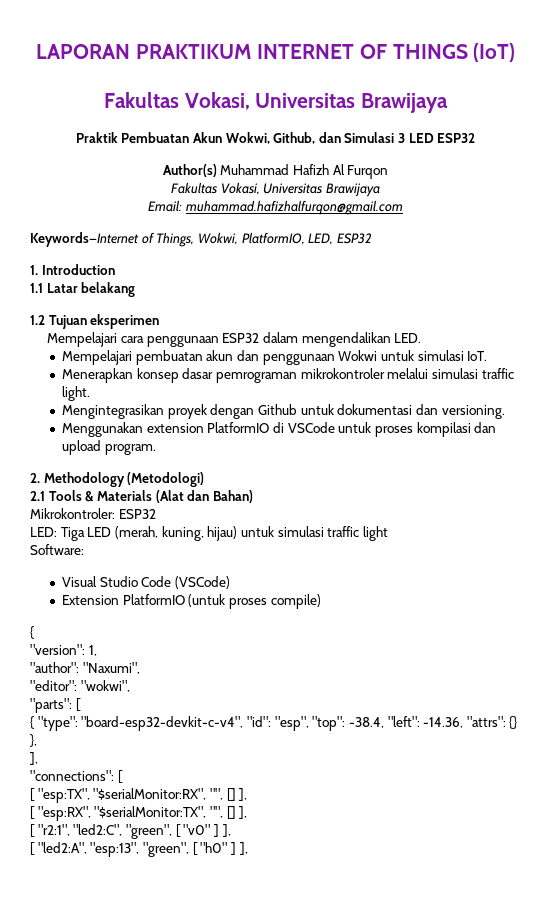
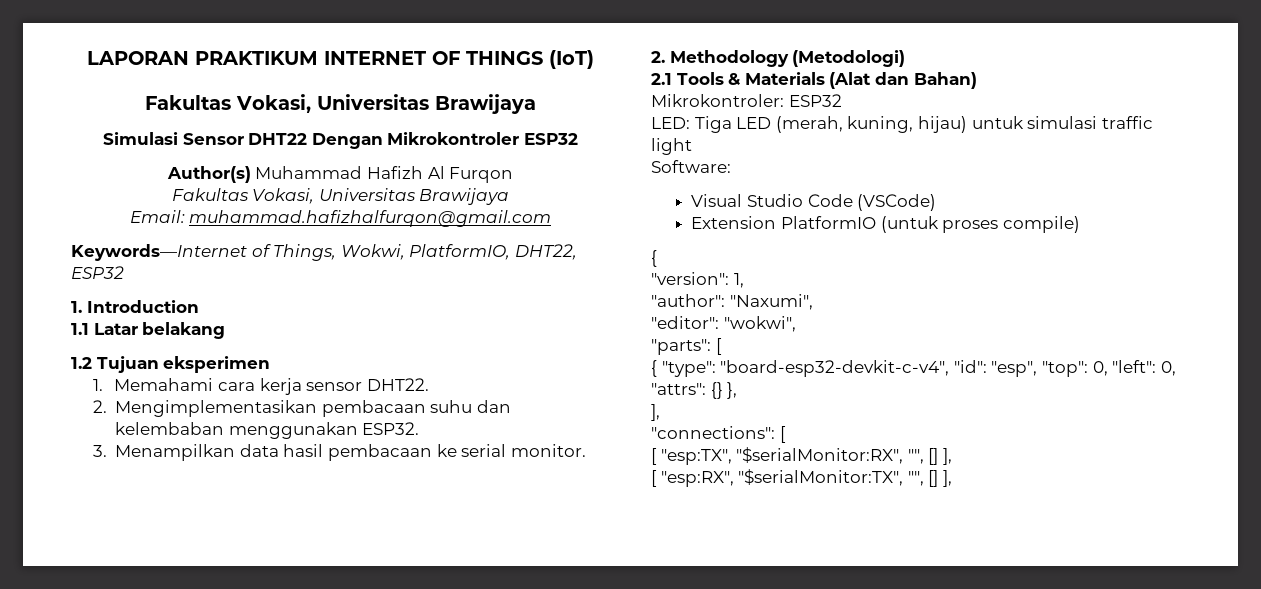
[75,132,434,144] Praktik Pembuatan Akun Wokwi, Github, dan Simulasi 3 LED -> [103,132,520,149] Simulasi Sensor DHT22 Dengan Mikrokontroler
[308,233,334,245] LED, -> [514,244,577,260] DHT22,
[47,332,422,347] [62,350,488,365] [62,368,514,383] [62,386,91,401] [62,404,505,419] [62,422,497,437] [62,440,156,455] Mempelajari cara penggunaan ESP32 dalam mengendalikan LED. // Mempelajari pembuatan akun dan penggunaan Wokwi untuk simulasi IoT. // Menerapkan konsep dasar pemrograman mikrokontroler melalui simulasi traffic light. // Mengintegrasikan proyek dengan Github untuk dokumentasi dan versioning. // Menggunakan extension PlatformIO di VSCode untuk proses kompilasi dan upload program. -> [92,378,429,395] [92,400,511,417] [115,422,420,439] [92,444,586,461] 1. Memahami cara kerja sensor DHT22. // 2. Mengimplementasikan pembacaan suhu dan kelembaban menggunakan ESP32. // 3. Menampilkan data hasil pembacaan ke serial monitor.
[348,716,464,728] -38.4, "left": -14.36, -> [1092,360,1176,376] 0, "left": 0,
[30,824,231,839] [30,842,248,857] // [ "r2:1", "led2:C", "green", [ "v0" ] ], // [ "led2:A", "esp:13", "green", [ "h0" ] ], -> (952, 478) none

